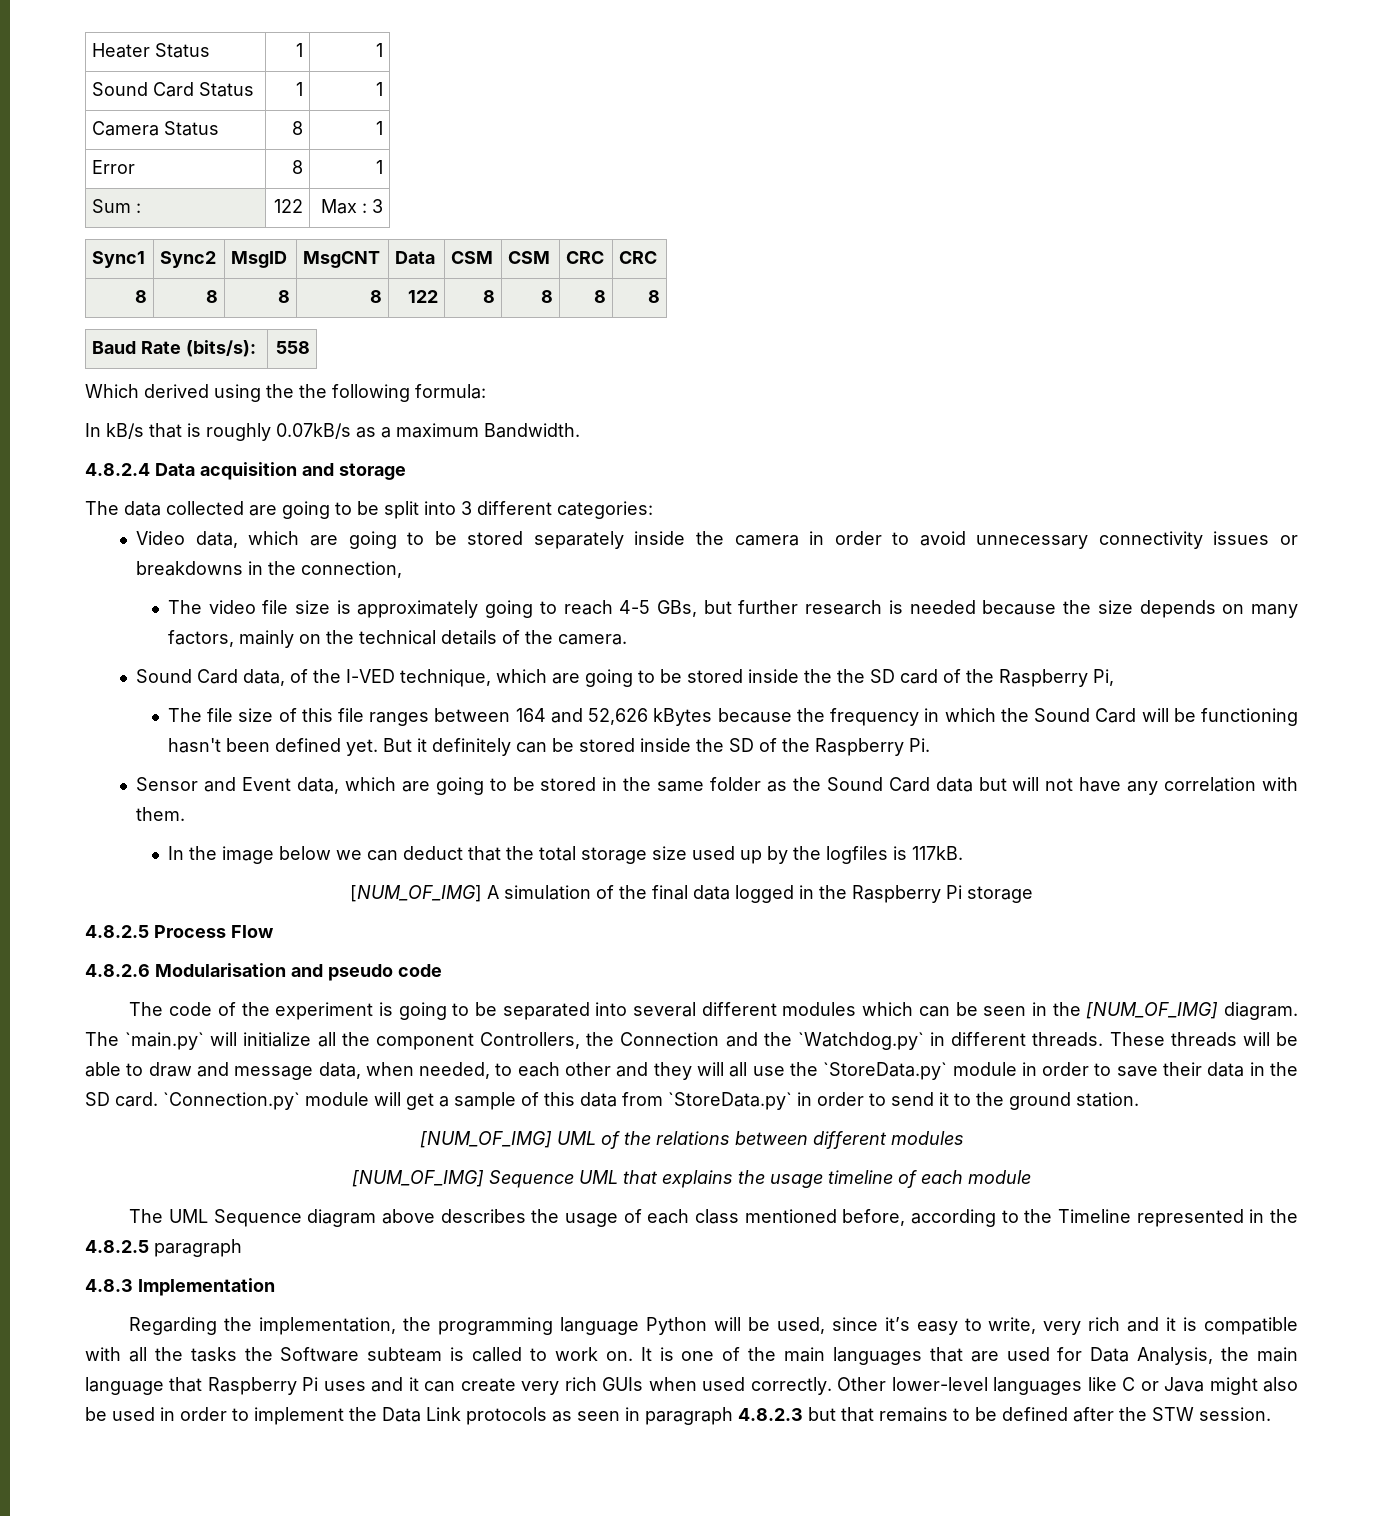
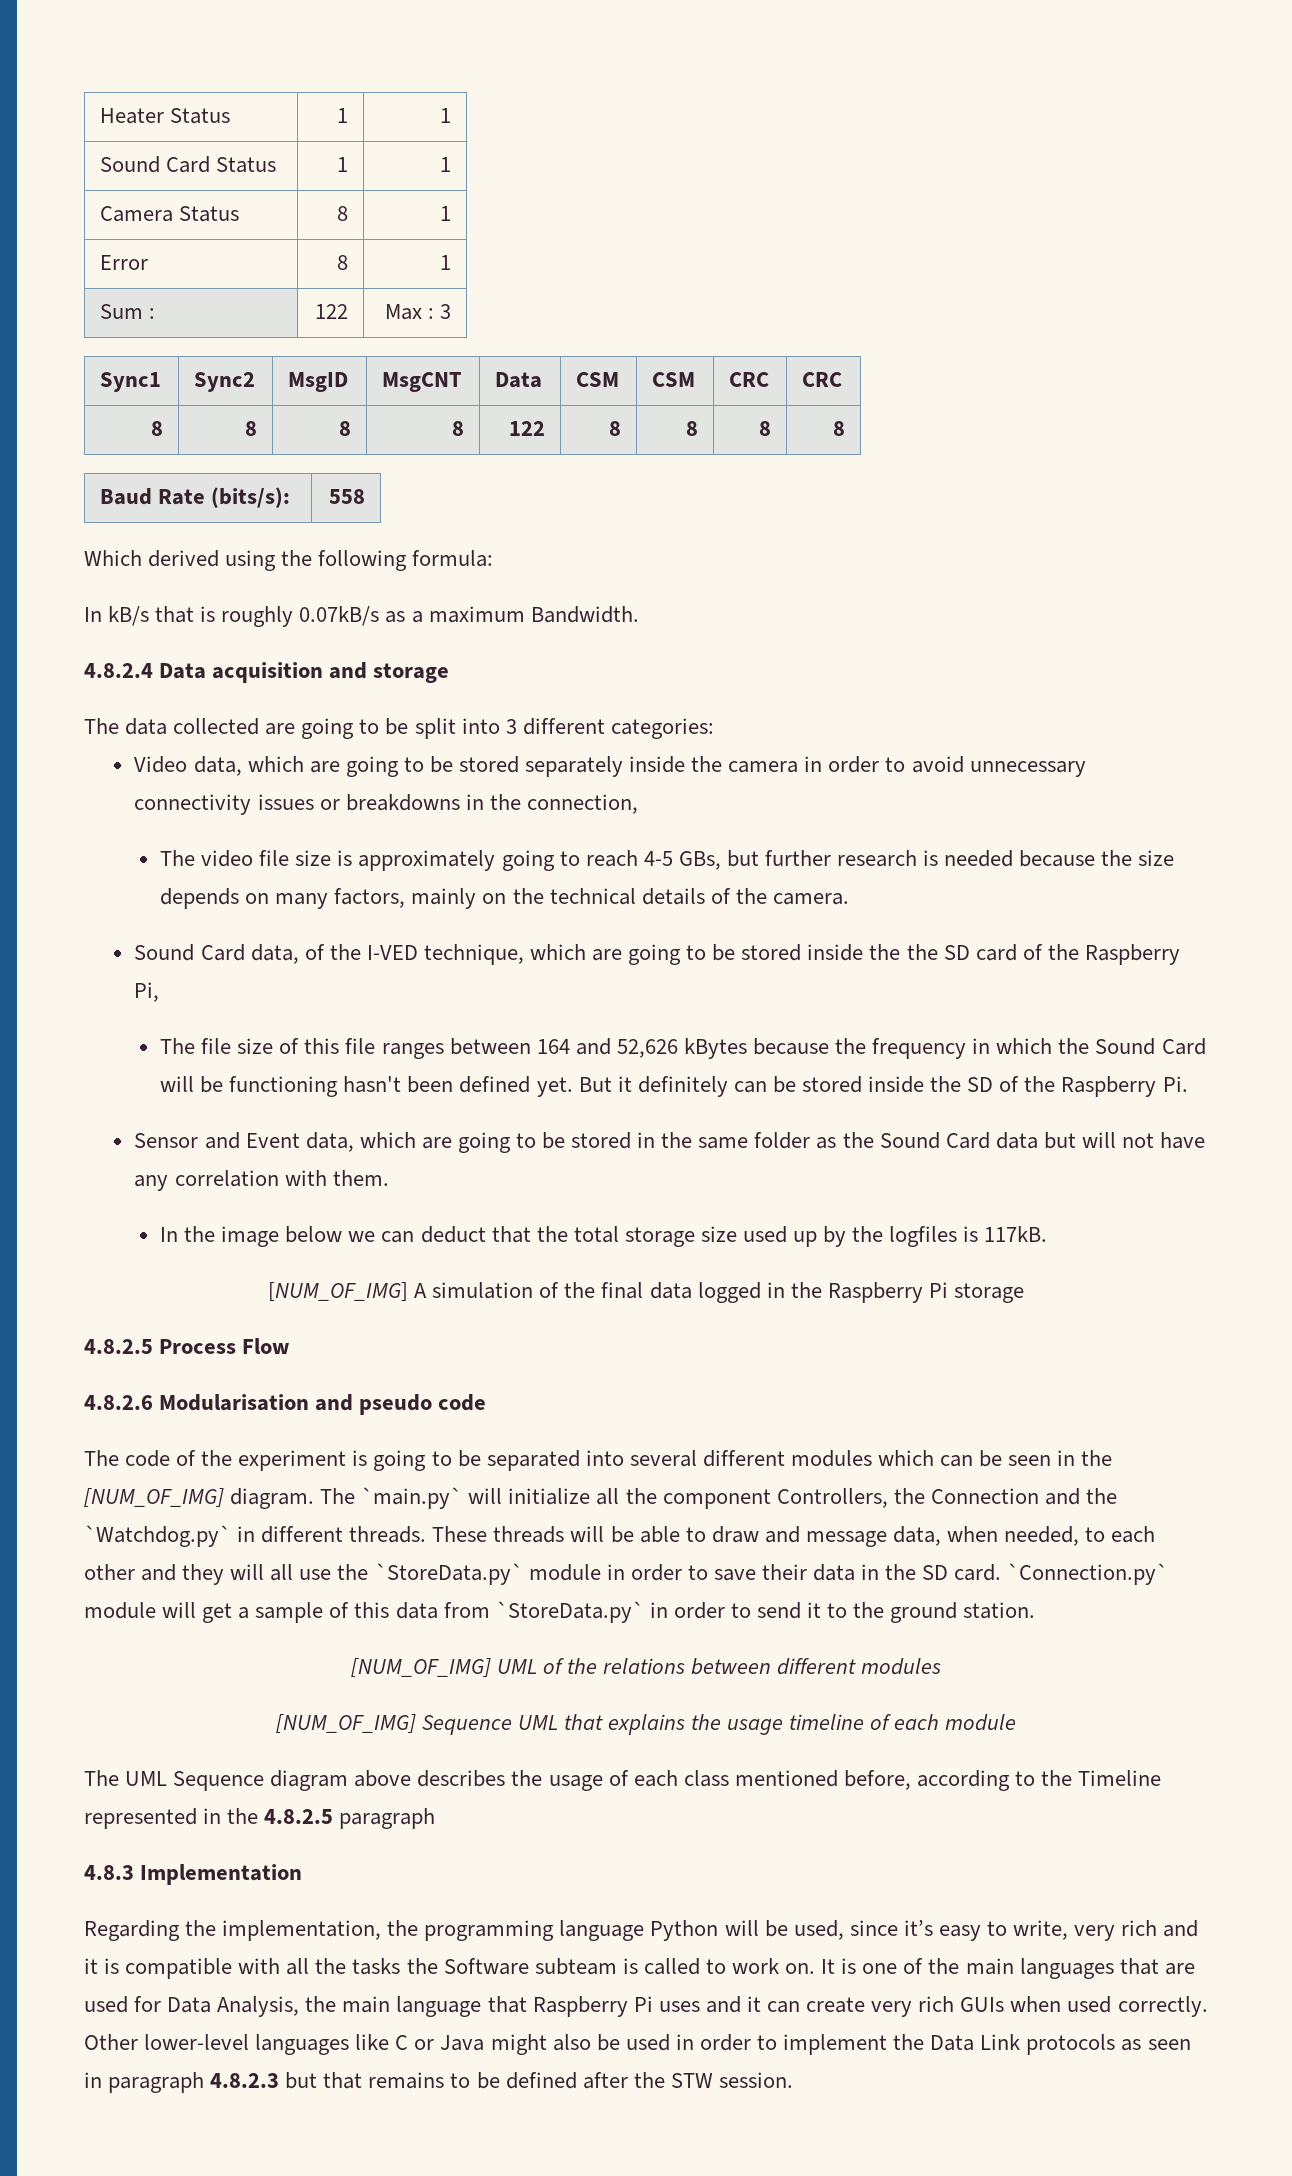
[299,384,327,398] the -> (313, 558) none

